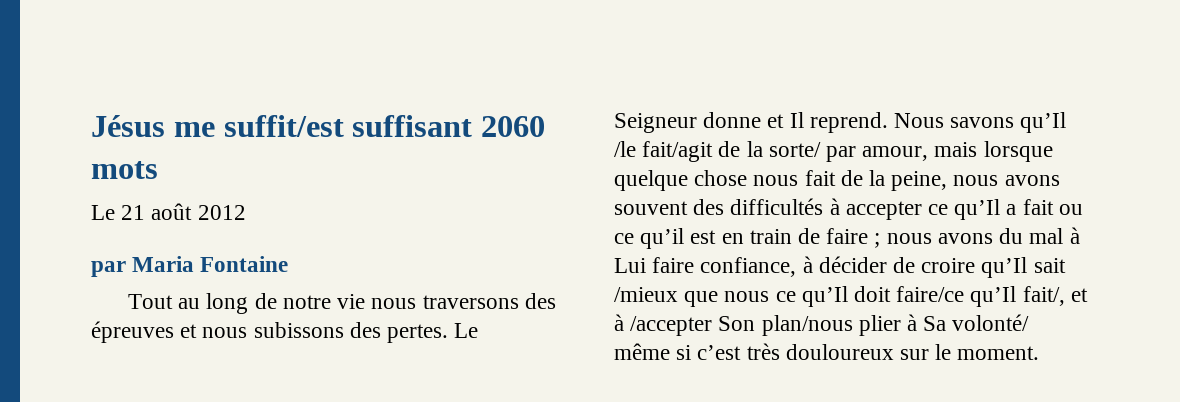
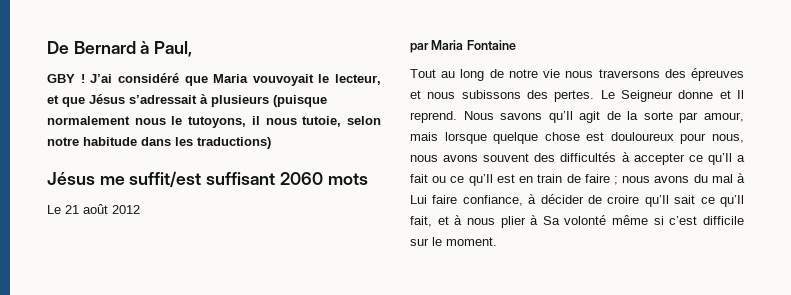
(91, 126) none -> [47,41,193,57] [47,73,381,86] [47,94,327,107] [47,116,382,128] [47,137,271,149] De Bernard à Paul, // GBY ! J’ai considéré que Maria vouvoyait le lecteur, et que Jésus s’adressait à plusieurs (puisque normalement nous le tutoyons, il nous tutoie, selon notre habitude dans les traductions) //
[614,141,821,162] /le fait/agit de la sorte/ -> [579,111,673,123] agit de la sorte
[753,170,948,191] nous fait de la peine, -> [586,132,744,144] est douloureux pour nous,
[640,228,685,249] qu’il -> [468,174,493,186] qu’Il
[614,286,1088,307] [614,314,853,336] /mieux que nous ce qu’Il doit faire/ce qu’Il fait/, et à /accepter Son plan/nous -> [700,195,744,207] [410,215,495,227] ce qu’Il fait, et à nous
[952,314,1030,331] volonté/ -> [564,215,607,225] volonté
[746,343,894,360] très douloureux -> [703,216,744,225] difficile

